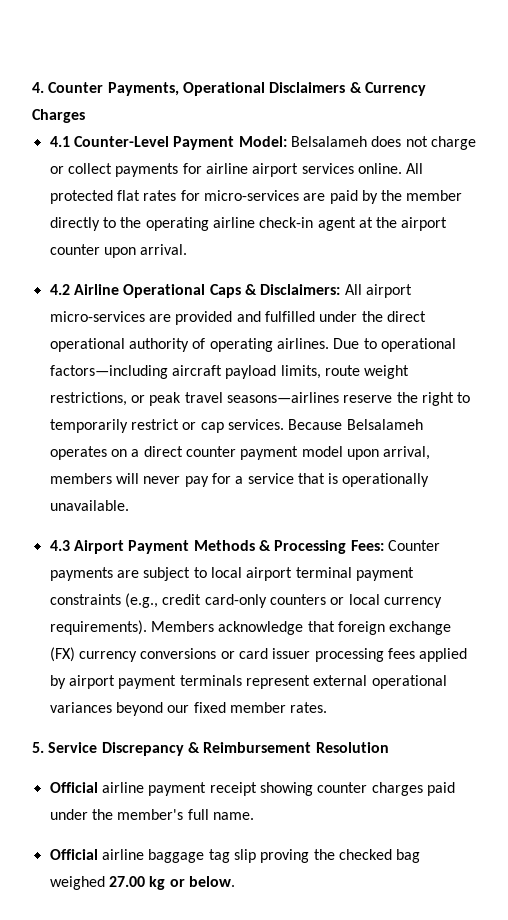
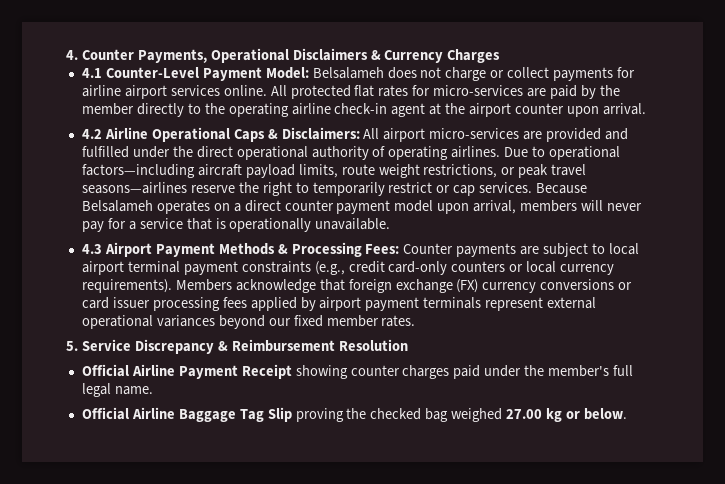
[101,782,257,796] airline payment receipt -> [131,364,292,379] Airline Payment Receipt
(209, 814) none -> [81,383,111,397] legal
[101,849,256,863] airline baggage tag slip -> [131,407,292,422] Airline Baggage Tag Slip

